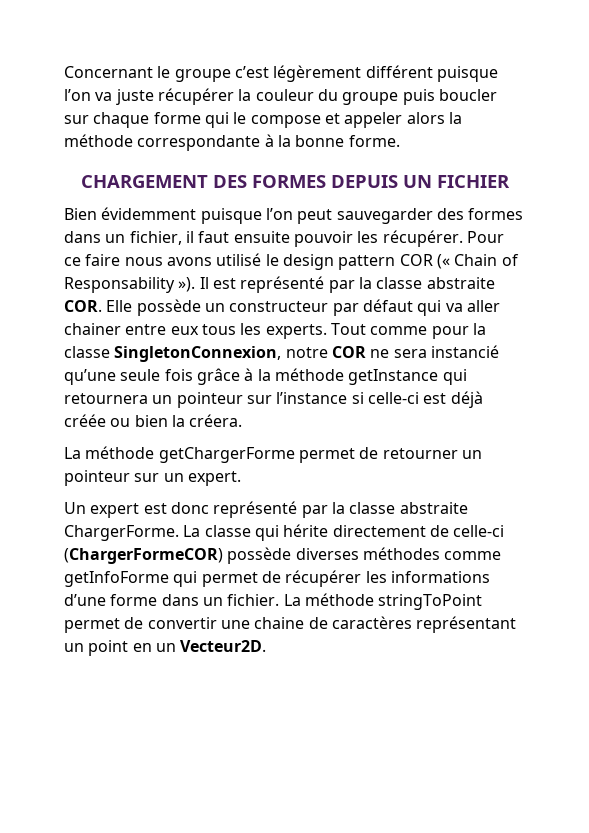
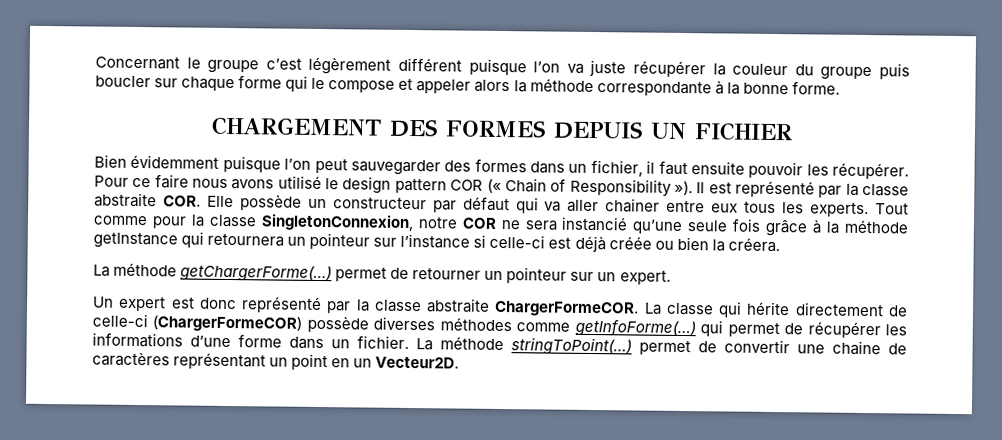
[64,277,175,293] Responsability -> [569,178,672,197] Responsibility
[158,447,295,463] getChargerForme -> [180,264,333,283] getChargerForme(…)
[64,525,179,541] ChargerForme. -> [494,300,640,317] ChargerFormeCOR.
[64,571,169,587] getInfoForme -> [574,318,696,338] getInfoForme(…)
[378,594,483,610] stringToPoint -> [511,337,632,356] stringToPoint(…)

